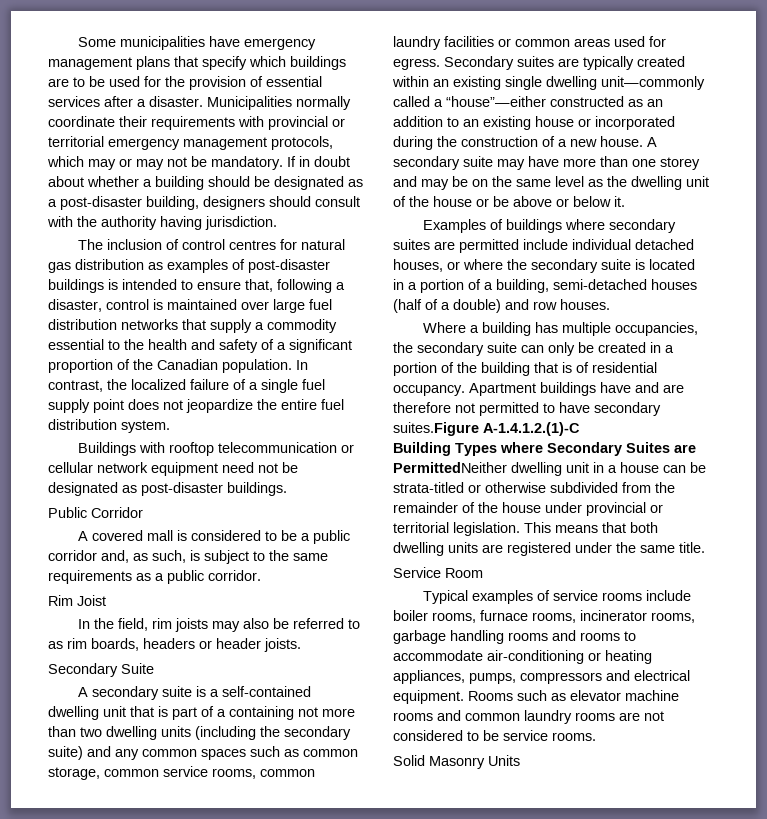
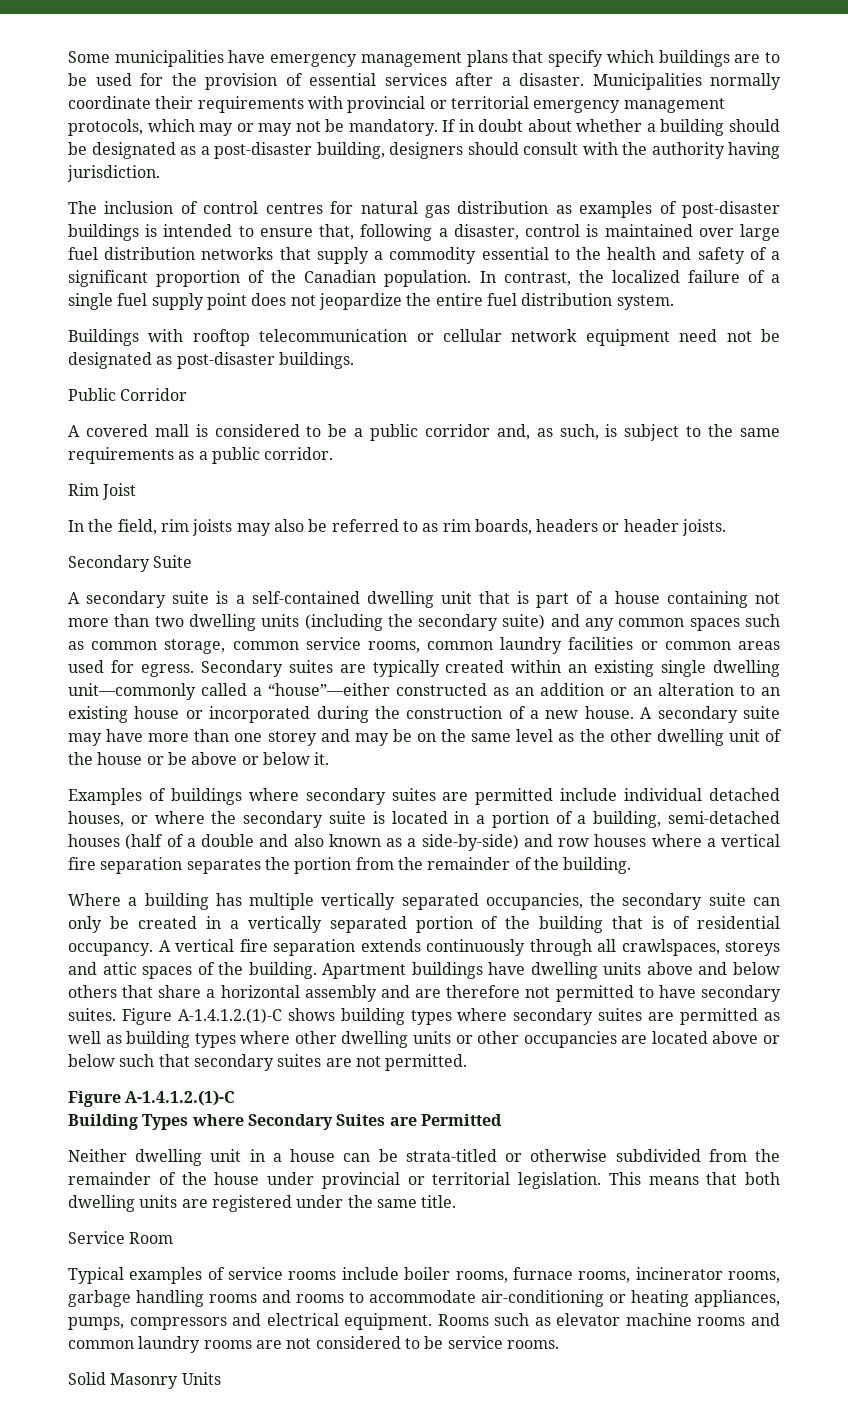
(226, 713) none -> [614,591,660,604] house
(443, 121) none -> [610,683,734,696] or an alteration
(627, 181) none -> [609,729,652,742] other
[453,299,610,313] double) and row houses. -> [201,834,780,851] [68,857,632,874] double and also known as a side-by-side) and row houses where a vertical fire separation separates the portion from the remainder of the building.
(612, 329) none -> [321,893,479,910] vertically separated
(674, 349) none -> [247,916,407,933] vertically separated
[469,382,631,396] Apartment buildings have -> [158,939,780,956] [68,962,781,979] [68,985,377,1002] A vertical fire separation extends continuously through all crawlspaces, storeys and attic spaces of the building. Apartment buildings have dwelling units above and below others that share a horizontal assembly
[393,422,479,436] suites.Figure -> [68,1008,780,1025] [68,1031,780,1048] [68,1054,468,1071] [68,1091,121,1107] suites. Figure A-1.4.1.2.(1)-C shows building types where secondary suites are permitted as well as building types where other dwelling units or other occupancies are located above or below such that secondary suites are not permitted. // Figure
[393,462,507,473] PermittedNeither -> [420,1114,502,1126] [68,1149,127,1162] Permitted // Neither

